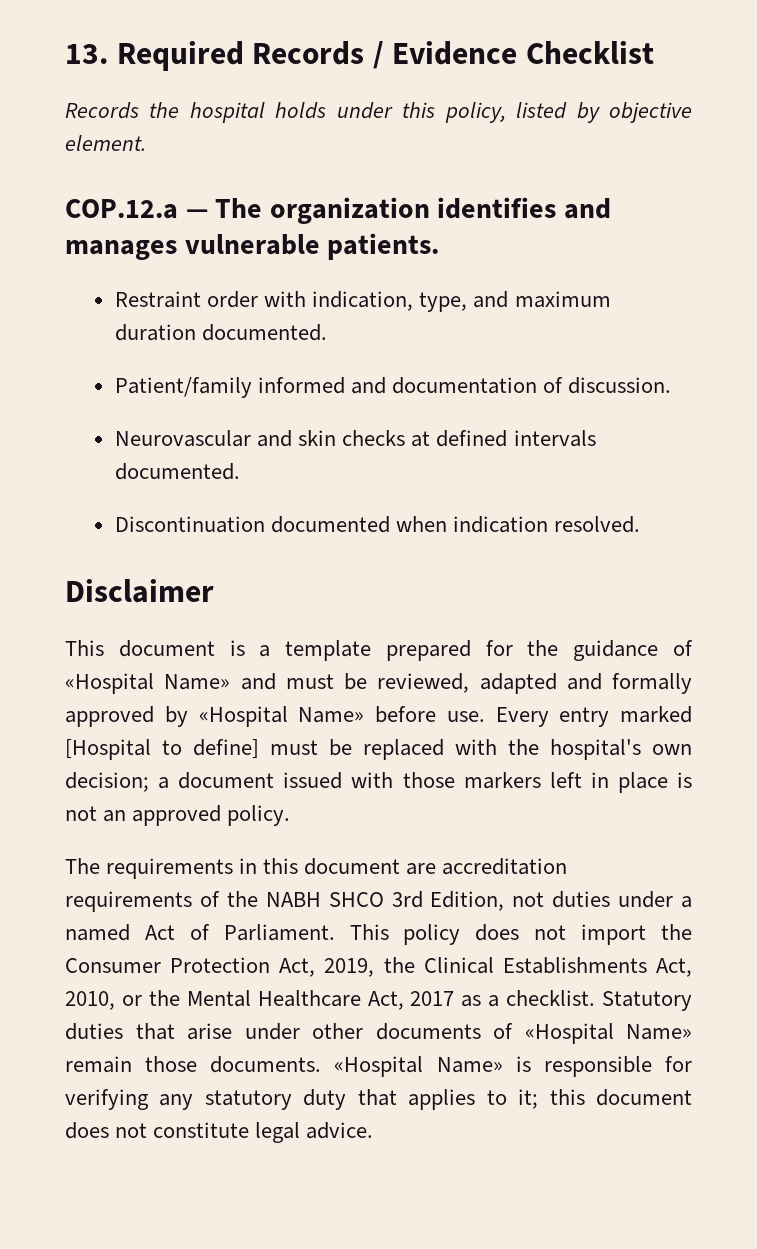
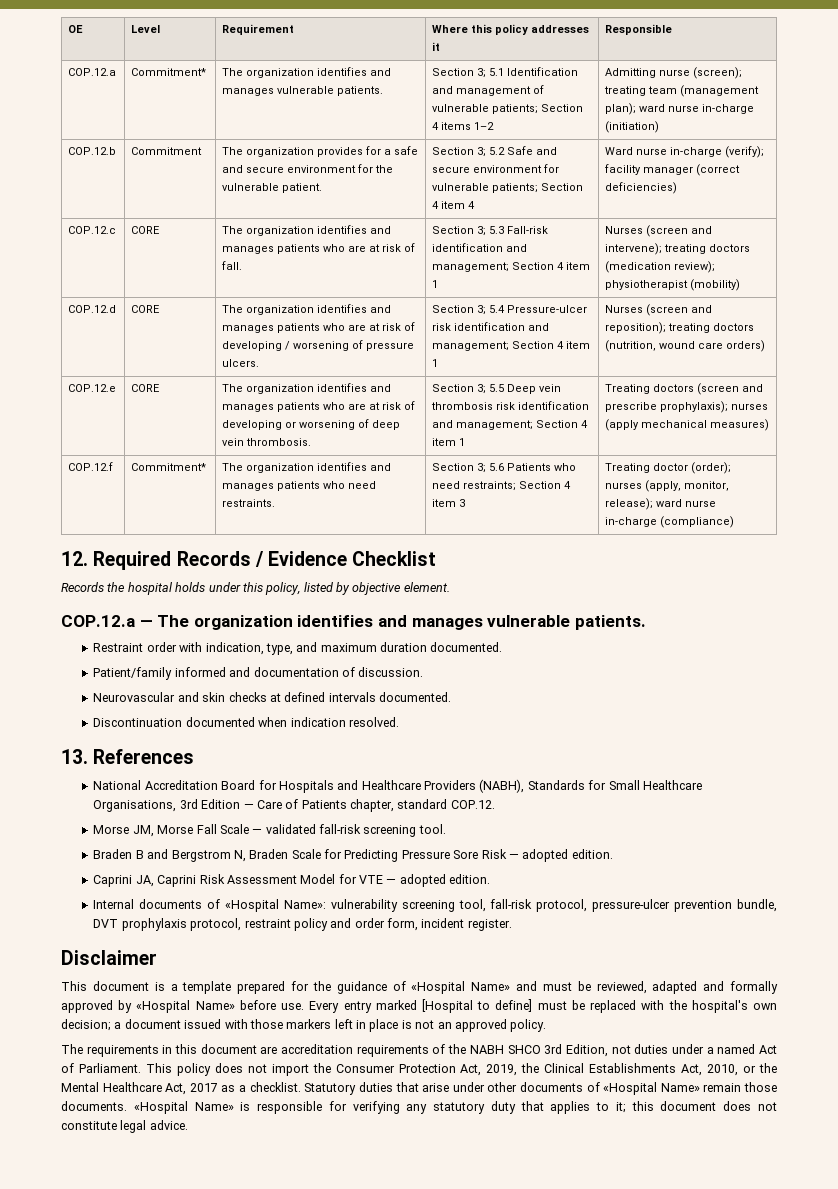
[65,44,108,64] 13. -> [68,25,84,33] [131,25,161,33] [222,24,295,35] [432,24,590,35] [432,42,441,51] [605,24,673,35] [68,68,117,76] [131,68,207,76] [222,67,392,78] [222,86,384,96] [432,67,579,78] [432,85,545,96] [432,104,584,114] [432,122,495,130] [605,67,743,79] [604,85,760,97] [605,103,755,115] [605,121,660,133] [68,147,117,155] [131,147,203,155] [222,146,419,157] [222,164,394,173] [222,183,323,193] [432,146,558,157] [432,164,560,173] [432,183,584,193] [432,201,476,209] [605,146,765,158] [605,164,741,176] [605,182,678,194] [68,226,117,234] [131,226,160,234] [222,225,392,236] [222,243,416,254] [222,261,243,270] [432,226,549,236] [432,243,528,252] [432,262,591,272] [432,280,439,288] [605,225,713,237] [605,243,751,255] [605,261,716,273] [605,279,741,291] [68,305,117,313] [131,305,160,313] [222,304,392,315] [222,322,416,333] [222,340,415,351] [222,359,260,367] [432,305,588,315] [432,322,550,331] [432,341,591,351] [432,359,439,367] [605,304,713,316] [605,322,755,334] [605,340,766,352] [68,384,117,392] [131,384,160,392] [222,383,392,394] [222,401,416,412] [222,419,401,430] [222,438,312,446] [432,384,562,394] [431,401,590,410] [432,420,589,430] [432,438,466,446] [605,383,764,395] [605,401,769,413] [605,419,770,431] [68,462,114,471] [131,463,207,471] [222,462,392,473] [222,481,377,491] [222,499,276,507] [432,463,577,473] [432,481,572,491] [432,499,466,507] [605,462,732,474] [605,480,730,492] [605,498,717,510] [605,516,735,528] [61,551,88,566] OE | Level | Requirement | Where this policy addresses it | Responsible // COP.12.a | Commitment* | The organization identifies and manages vulnerable patients. | Section 3; 5.1 Identification and management of vulnerable patients; Section 4 items 1–2 | Admitting nurse (screen); treating team (management plan); ward nurse in-charge (initiation) // COP.12.b | Commitment | The organization provides for a safe and secure environment for the vulnerable patient. | Section 3; 5.2 Safe and secure environment for vulnerable patients; Section 4 item 4 | Ward nurse in-charge (verify); facility manager (correct deficiencies) // COP.12.c | CORE | The organization identifies and manages patients who are at risk of fall. | Section 3; 5.3 Fall-risk identification and management; Section 4 item 1 | Nurses (screen and intervene); treating doctors (medication review); physiotherapist (mobility) // COP.12.d | CORE | The organization identifies and manages patients who are at risk of developing / worsening of pressure ulcers. | Section 3; 5.4 Pressure-ulcer risk identification and management; Section 4 item 1 | Nurses (screen and reposition); treating doctors (nutrition, wound care orders) // COP.12.e | CORE | The organization identifies and manages patients who are at risk of developing or worsening of deep vein thrombosis. | Section 3; 5.5 Deep vein thrombosis risk identification and management; Section 4 item 1 | Treating doctors (screen and prescribe prophylaxis); nurses (apply mechanical measures) // COP.12.f | Commitment* | The organization identifies and manages patients who need restraints. | Section 3; 5.6 Patients who need restraints; Section 4 item 3 | Treating doctor (order); nurses (apply, monitor, release); ward nurse in-charge (compliance) // 12.
(641, 524) none -> [61,749,195,764] [93,779,702,793] [93,799,495,812] [93,824,446,837] [93,849,613,862] [93,874,491,887] [93,899,777,912] [93,918,512,931] // 13. References // National Accreditation Board for Hospitals and Healthcare Providers (NABH), Standards for Small Healthcare Organisations, 3rd Edition — Care of Patients chapter, standard COP.12. // Morse JM, Morse Fall Scale — validated fall-risk screening tool. // Braden B and Bergstrom N, Braden Scale for Predicting Pressure Sore Risk — adopted edition. // Caprini JA, Caprini Risk Assessment Model for VTE — adopted edition. // Internal documents of «Hospital Name»: vulnerability screening tool, fall-risk protocol, pressure-ulcer prevention bundle, DVT prophylaxis protocol, restraint policy and order form, incident register.

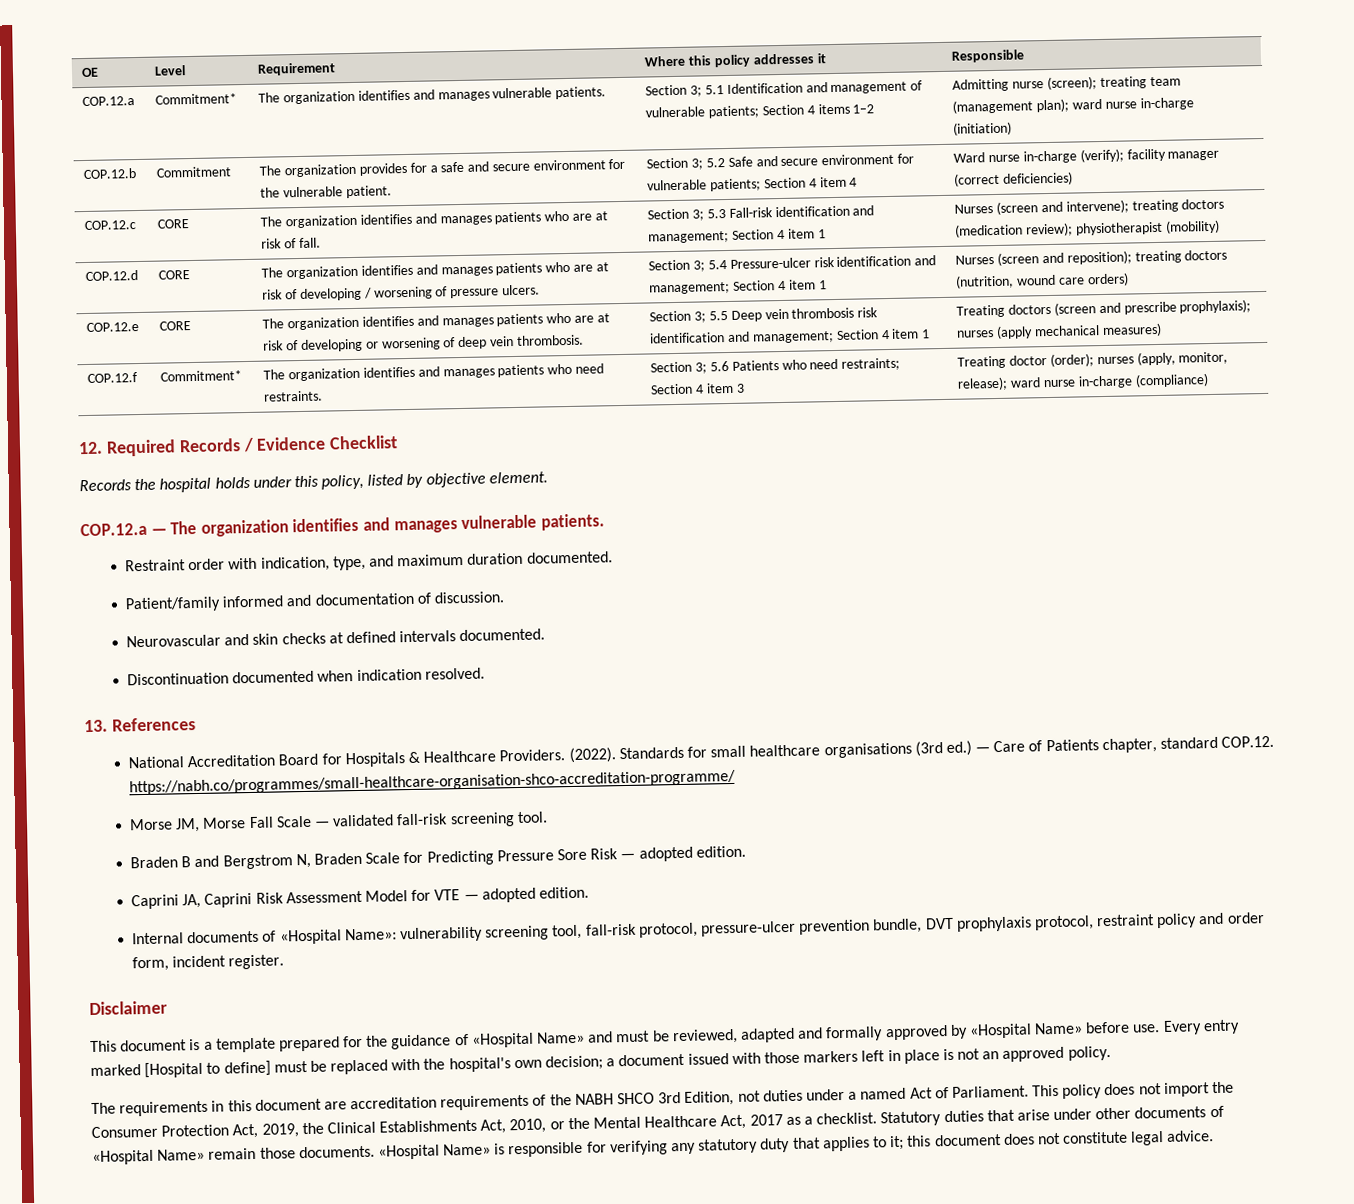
[337,779,702,793] [93,799,241,812] and Healthcare Providers (NABH), Standards for Small Healthcare Organisations, 3rd Edition -> [408,740,972,764] & Healthcare Providers. (2022). Standards for small healthcare organisations (3rd ed.)
(495, 804) none -> [129,769,737,796] https://nabh.co/programmes/small-healthcare-organisation-shco-accreditation-programme/

